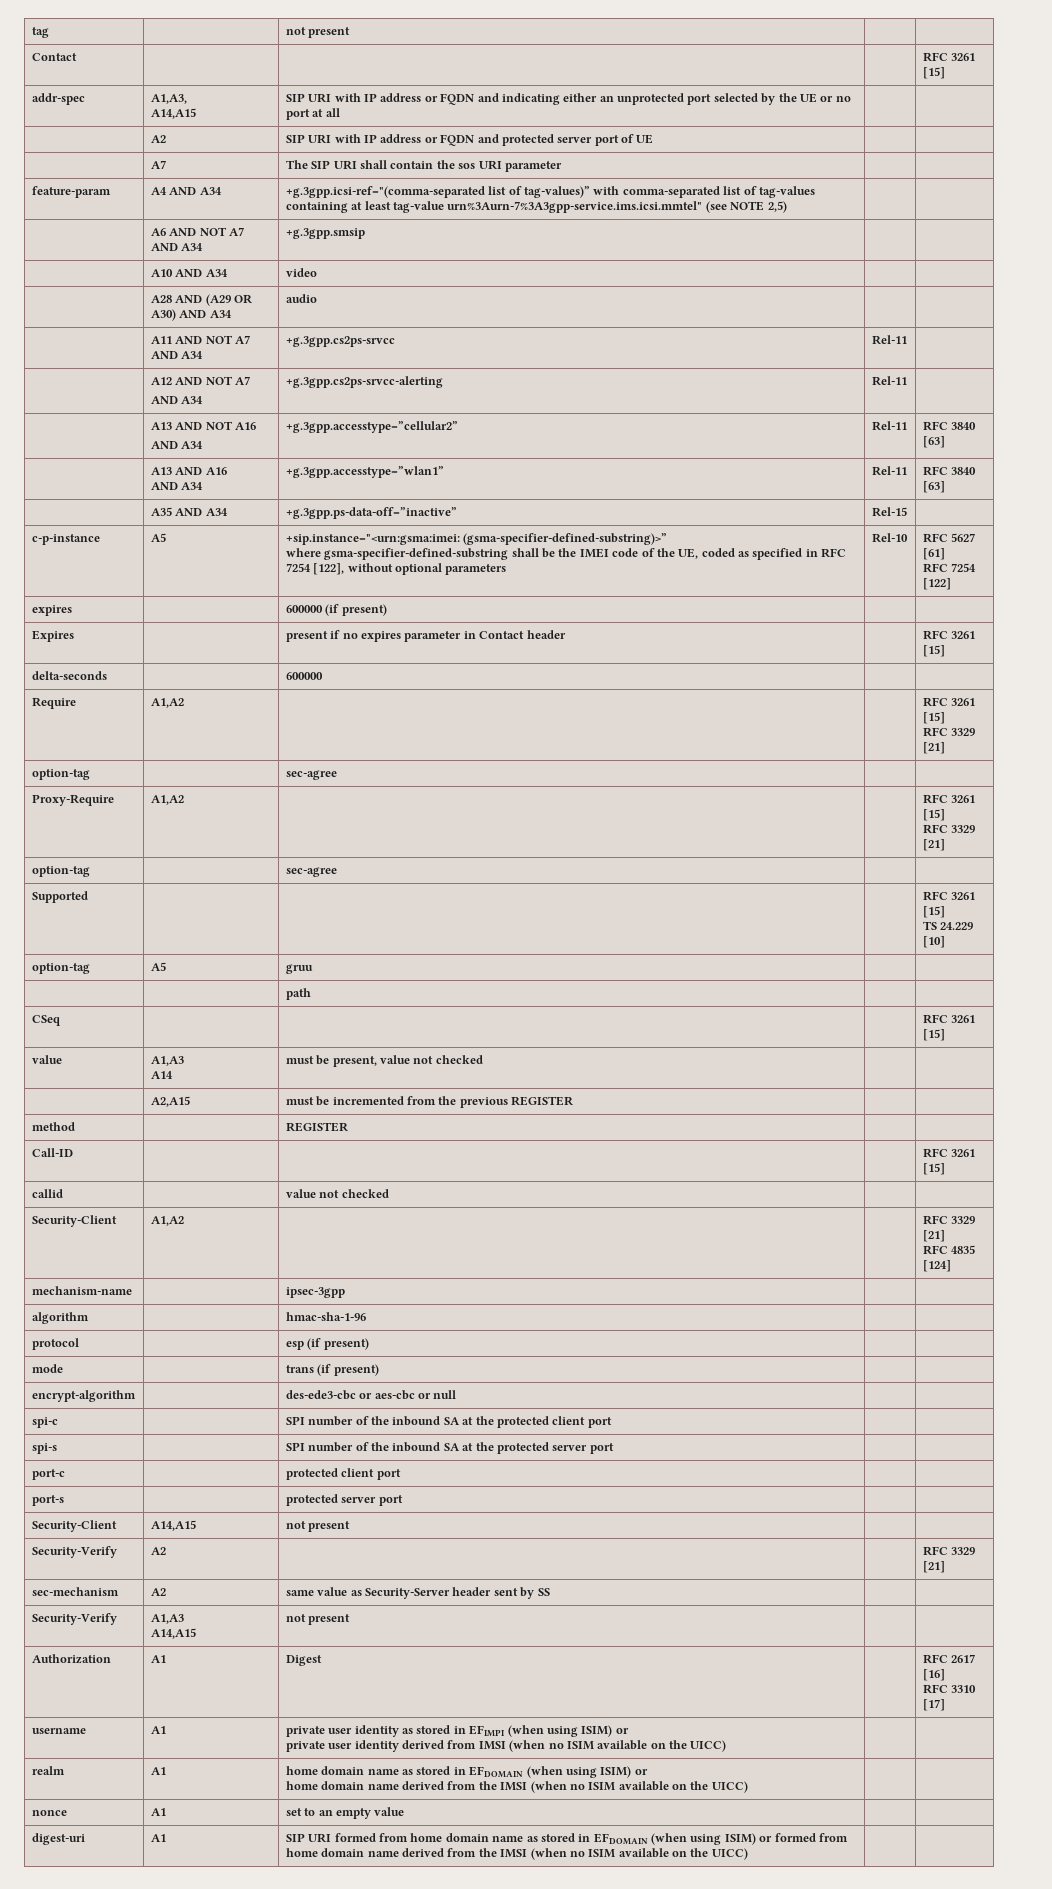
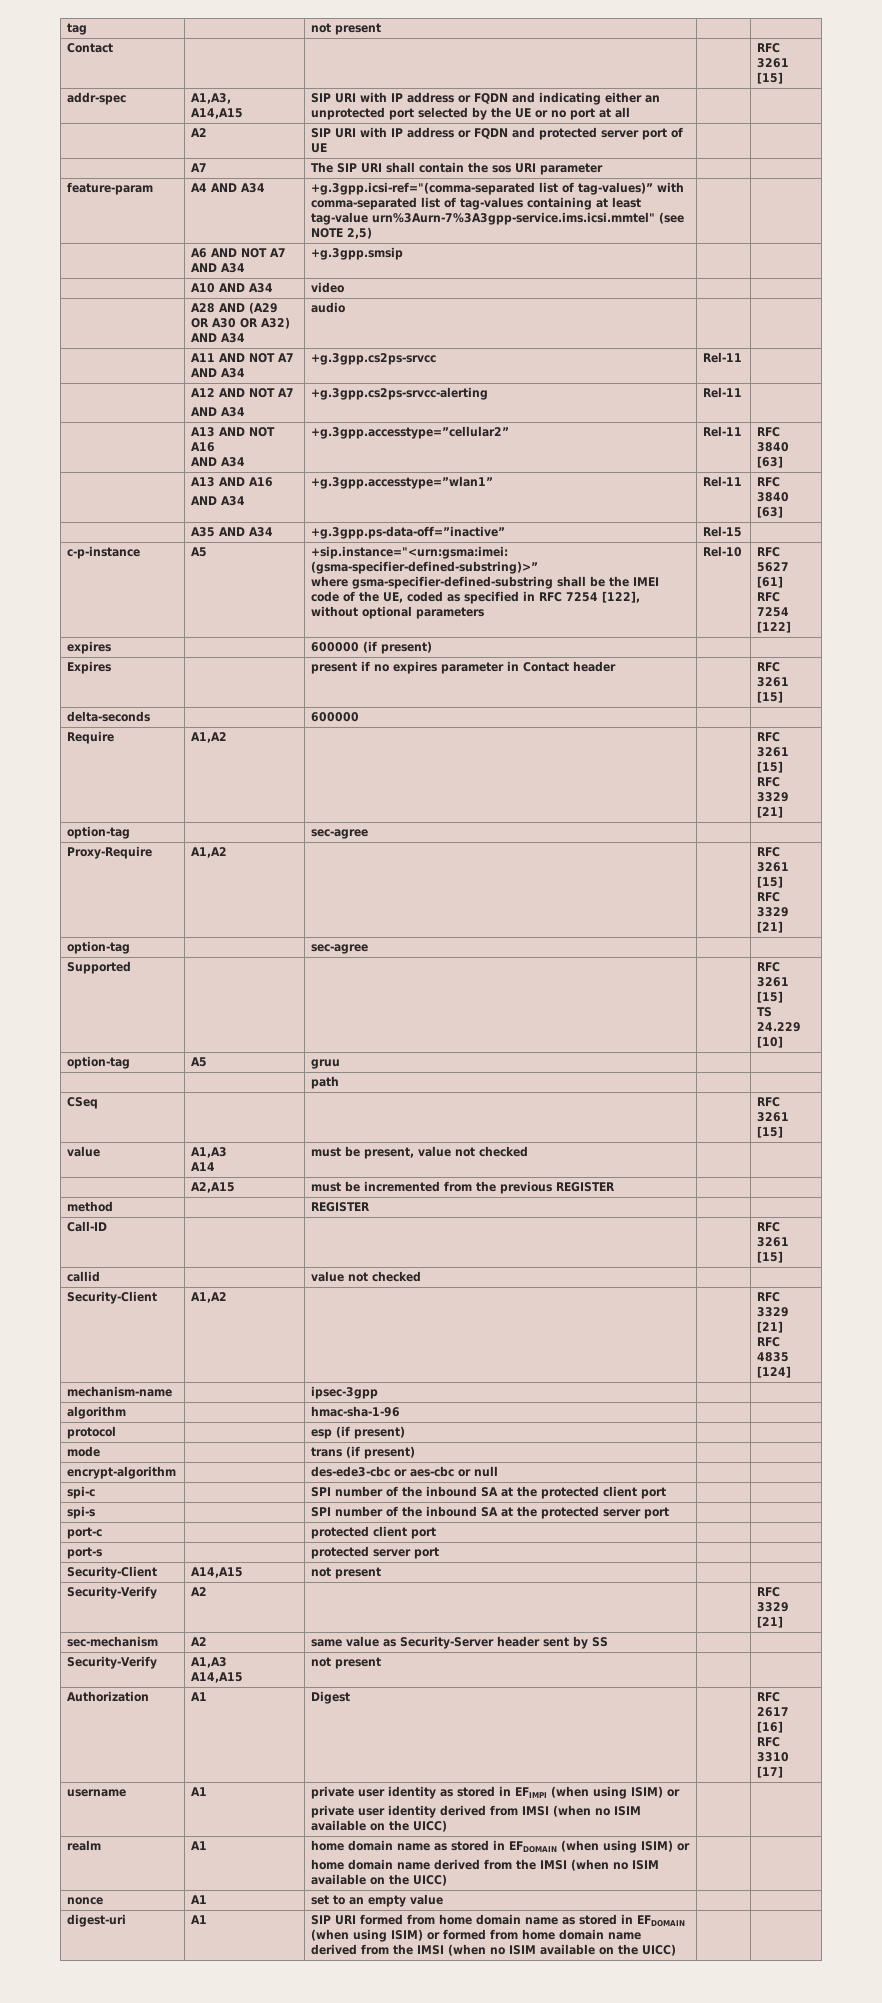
[150,309,176,321] A30) -> [212,317,291,329] A30 OR A32)

